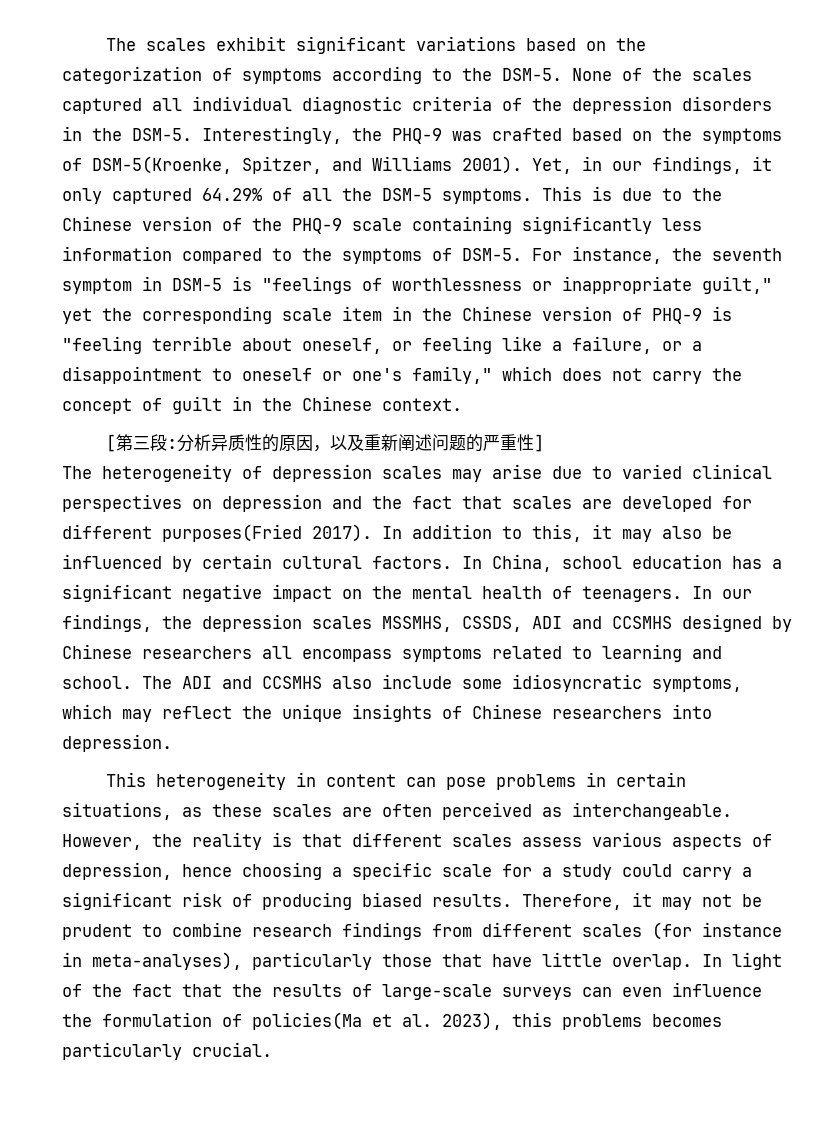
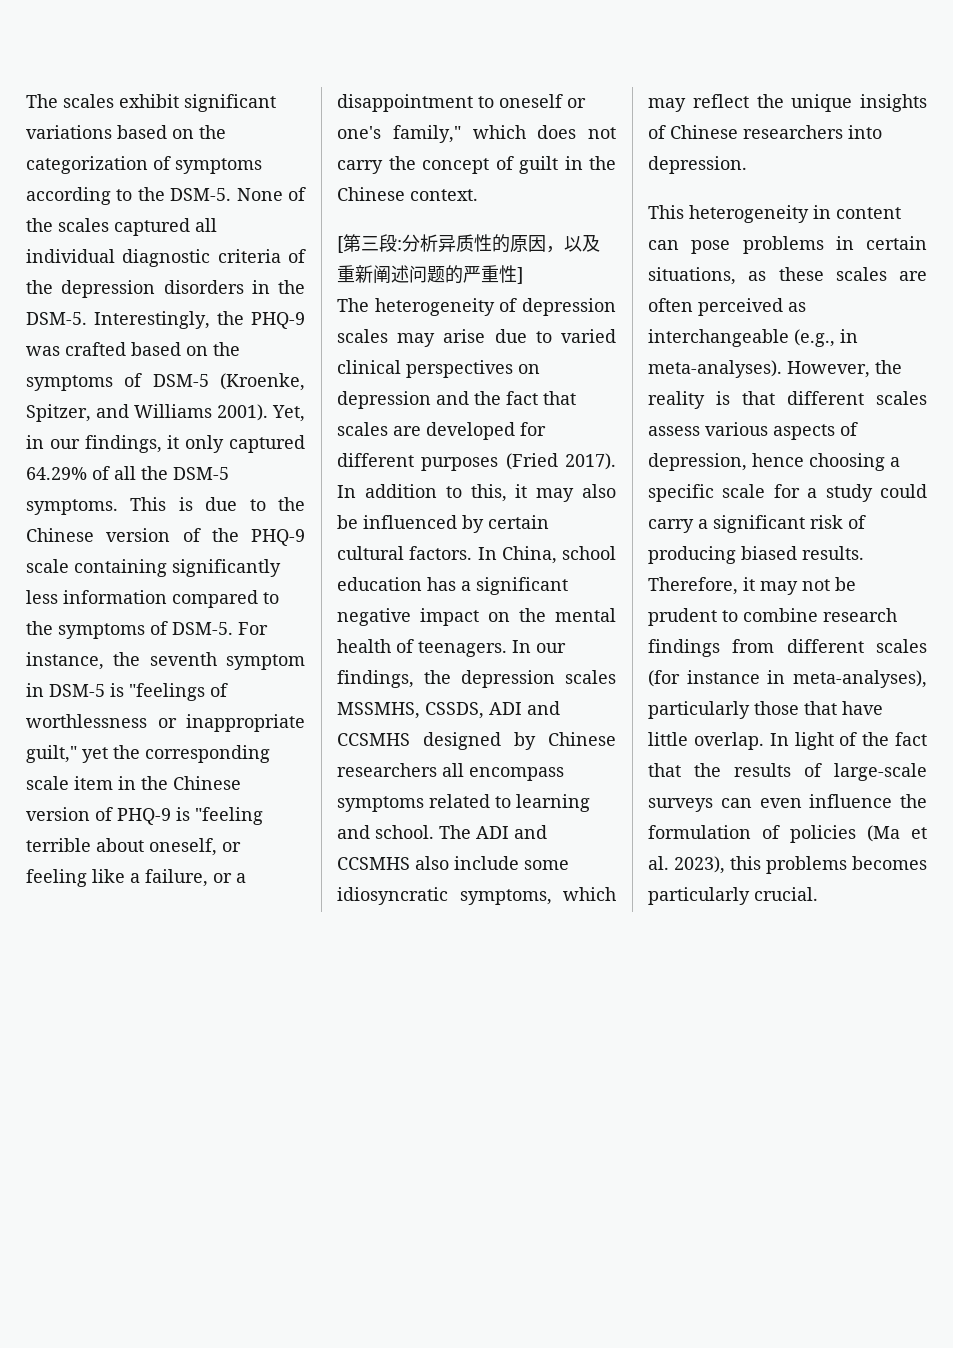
[92,156,232,174] DSM-5(Kroenke, -> [152,373,305,391] DSM-5 (Kroenke,
[162,524,302,542] purposes(Fried -> [421,453,558,471] purposes (Fried
[572,802,732,820] interchangeable. -> [648,329,858,347] [648,360,782,378] interchangeable (e.g., in meta-analyses).
[252,1012,362,1030] policies(Ma -> [790,825,900,843] policies (Ma

